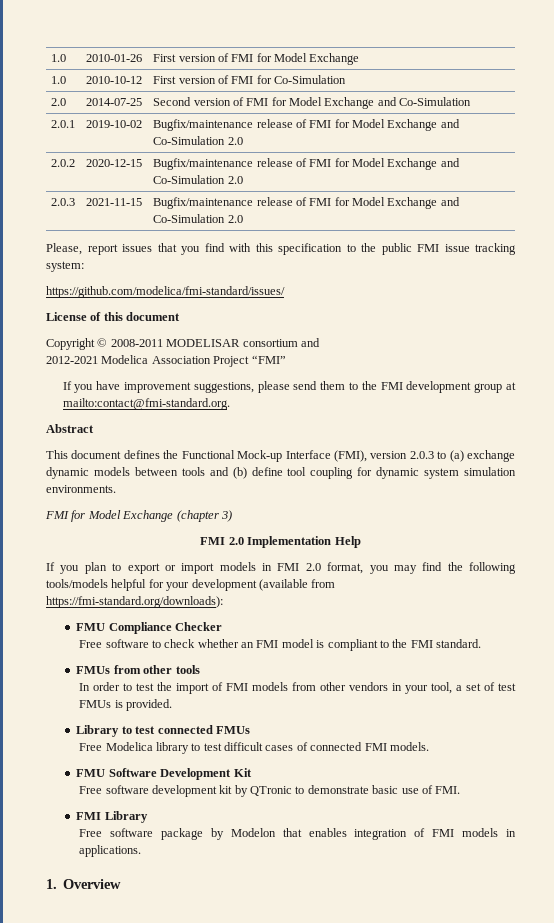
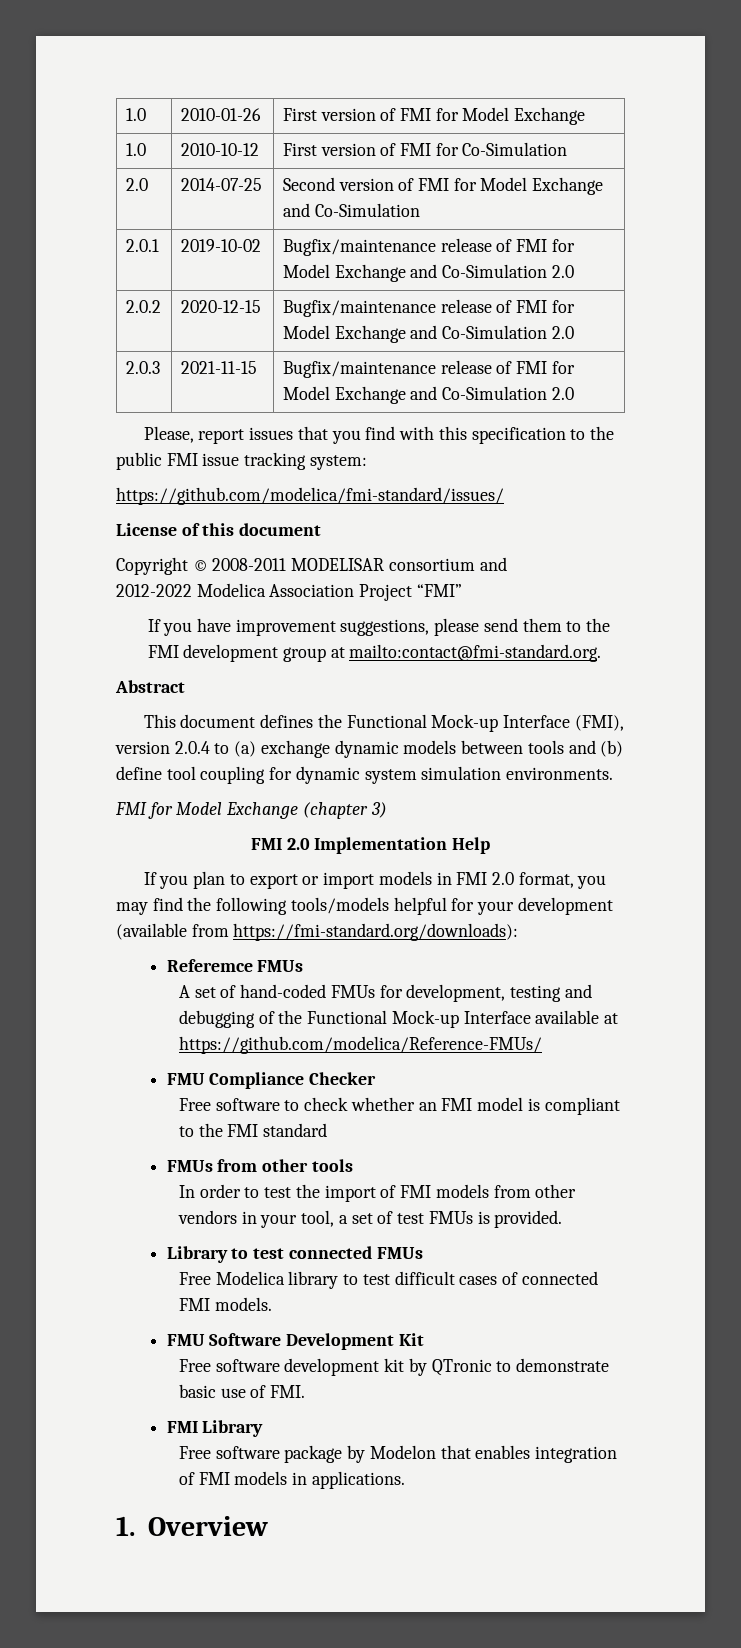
[46,356,98,364] 2012-2021 -> [116,584,192,597] 2012-2022
[409,451,434,459] 2.0.3 -> [174,741,210,754] 2.0.4
(223, 602) none -> [166,959,304,972] [178,984,592,1002] [178,1010,619,1028] [178,1036,542,1054] // Referemce FMUs // A set of hand-coded FMUs for development, testing and debugging of the Functional Mock-up Interface available at https://github.com/modelica/Reference-FMUs/
[436,639,482,648] standard. -> [263,1123,328,1137] standard

